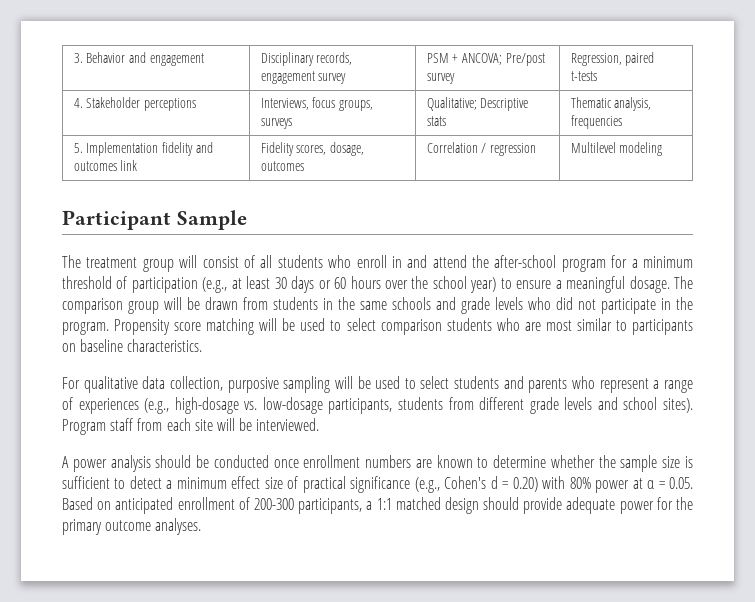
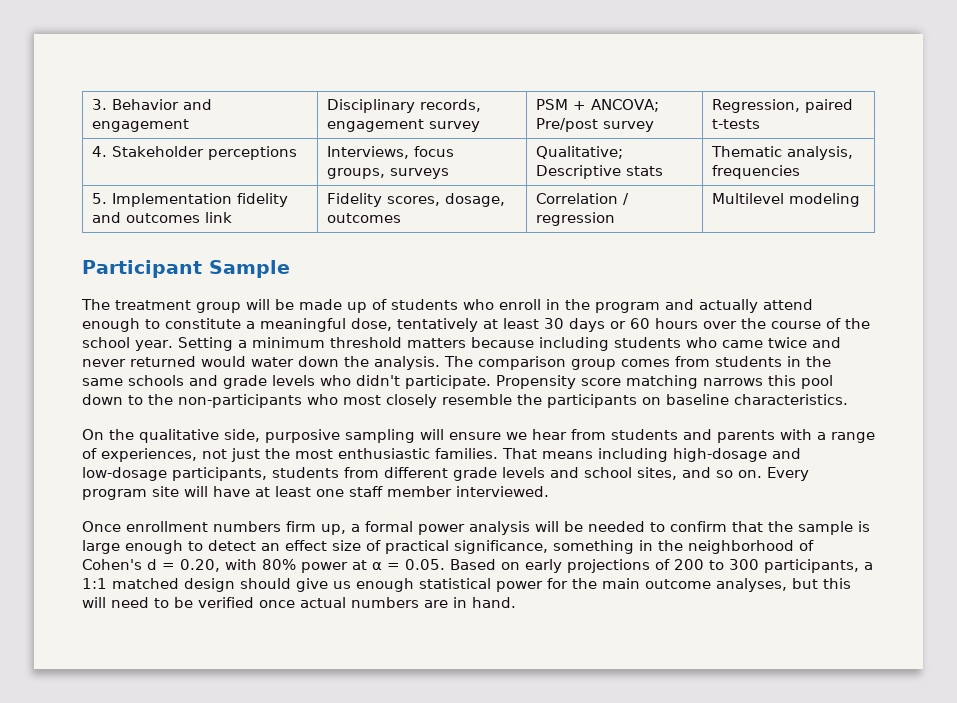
[202,255,694,272] [62,276,228,293] consist of all students who enroll in and attend the after-school program for a minimum threshold of participation (e.g., -> [275,299,813,313] [82,318,478,332] be made up of students who enroll in the program and actually attend enough to constitute a meaningful dose, tentatively
[432,276,693,293] [62,297,238,314] school year) to ensure a meaningful dosage. The comparison group will be drawn -> [771,318,870,329] [82,337,841,351] [82,356,670,370] course of the school year. Setting a minimum threshold matters because including students who came twice and never returned would water down the analysis. The comparison group comes
[556,297,693,314] [62,318,693,335] [62,339,203,352] [62,376,450,393] did not participate in the program. Propensity score matching will be used to select comparison students who are most similar to participants on baseline characteristics. // For qualitative data collection, purposive sampling will be used to select -> [356,375,833,389] [82,394,848,408] [82,429,606,443] didn't participate. Propensity score matching narrows this pool down to the non-participants who most closely resemble the participants on baseline characteristics. // On the qualitative side, purposive sampling will ensure we hear from
[572,376,649,393] who represent -> [780,429,812,440] with
[78,397,258,414] experiences (e.g., high-dosage vs. -> [101,448,801,462] experiences, not just the most enthusiastic families. That means including high-dosage and
[662,398,693,413] [62,418,320,435] [62,455,693,472] [62,476,440,493] sites). Program staff from each site will be interviewed. // A power analysis should be conducted once enrollment numbers are known to determine whether the sample size is sufficient to detect a minimum effect size of practical significance (e.g., -> [637,467,809,481] [82,486,549,500] [82,521,870,535] [82,540,814,554] sites, and so on. Every program site will have at least one staff member interviewed. // Once enrollment numbers firm up, a formal power analysis will be needed to confirm that the sample is large enough to detect an effect size of practical significance, something in the neighborhood of
[512,477,538,492] 0.20) -> [180,559,220,572] 0.20,
[115,497,294,514] anticipated enrollment of 200-300 -> [525,559,759,573] early projections of 200 to 300
[523,497,693,514] [62,518,202,535] provide adequate power for the primary outcome analyses. -> [296,578,851,592] [82,597,516,608] give us enough statistical power for the main outcome analyses, but this will need to be verified once actual numbers are in hand.

